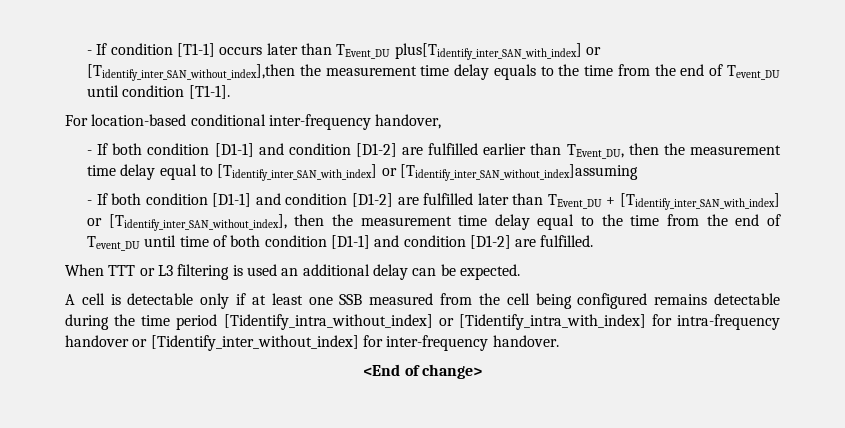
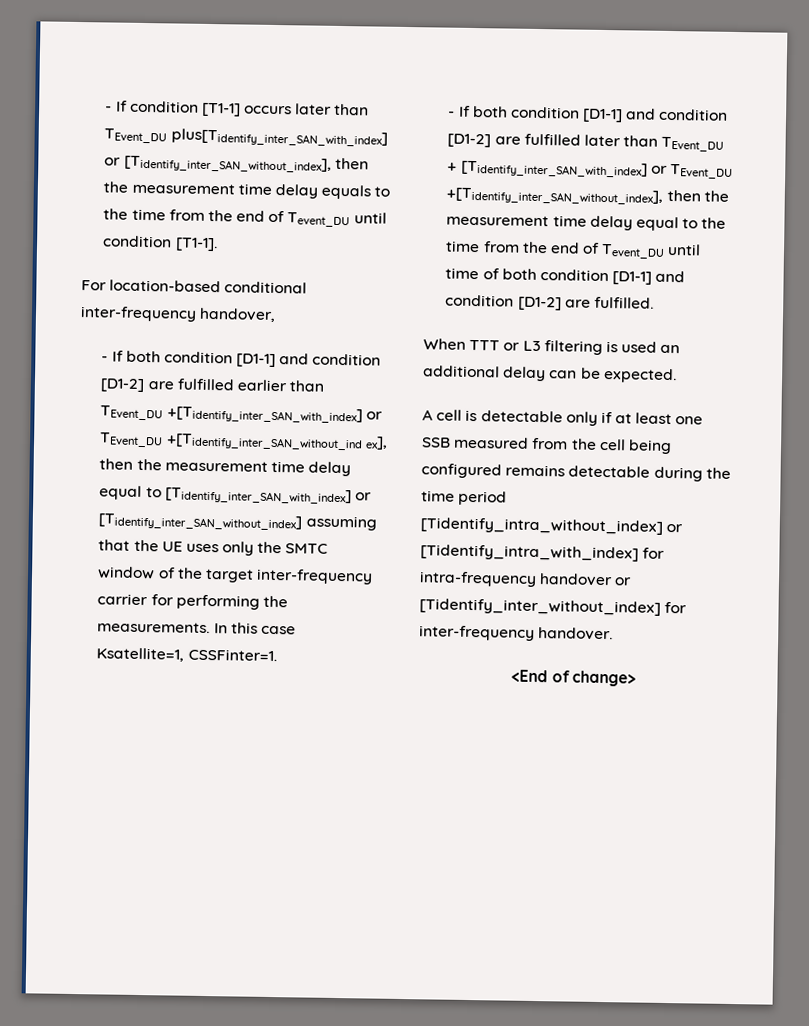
[86,64,295,81] [Tidentify_inter_SAN_without_index],then -> [123,155,369,173] [Tidentify_inter_SAN_without_index], then
[566,144,624,159] TEvent_DU, -> [100,405,383,424] [99,432,388,451] TEvent_DU +[Tidentify_inter_SAN_with_index] or TEvent_DU +[Tidentify_inter_SAN_without_ind ex],
[399,164,638,181] [Tidentify_inter_SAN_without_index]assuming -> [98,513,377,531] [98,539,329,556] [97,566,374,585] [97,593,288,610] [97,621,296,635] [96,647,277,662] [Tidentify_inter_SAN_without_index] assuming that the UE uses only the SMTC window of the target inter-frequency carrier for performing the measurements. In this case Ksatellite=1, CSSFinter=1.
[108,214,287,231] [Tidentify_inter_SAN_without_index], -> [669,163,733,179] [446,187,664,205] TEvent_DU +[Tidentify_inter_SAN_without_index],

